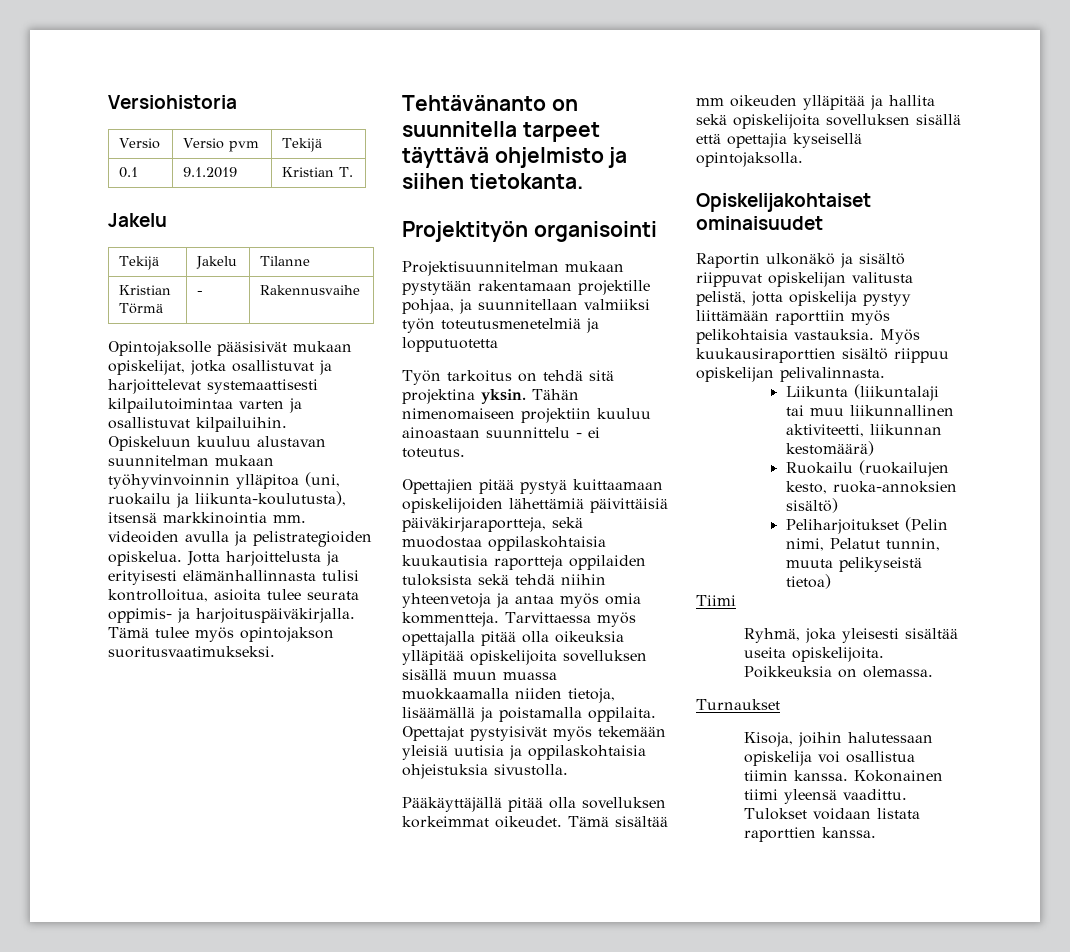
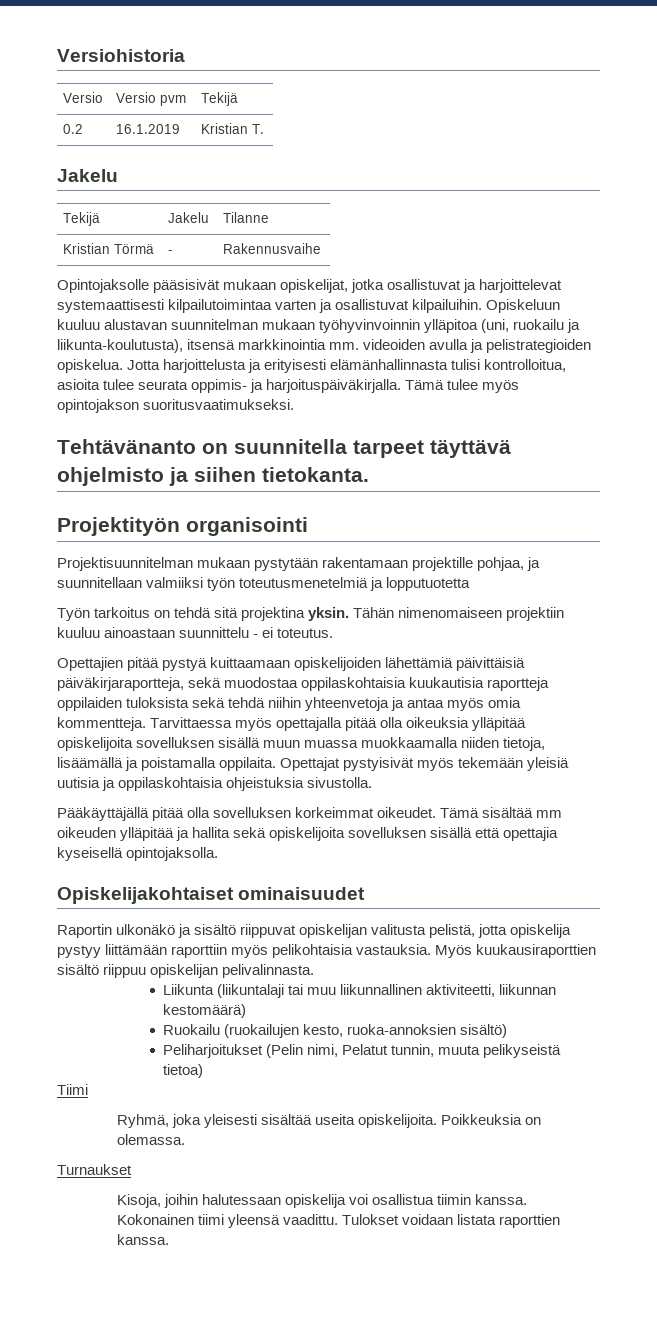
[119,167,139,178] [183,167,238,178] 0.1 | 9.1.2019 -> [63,124,84,134] [116,124,181,134] 0.2 | 16.1.2019

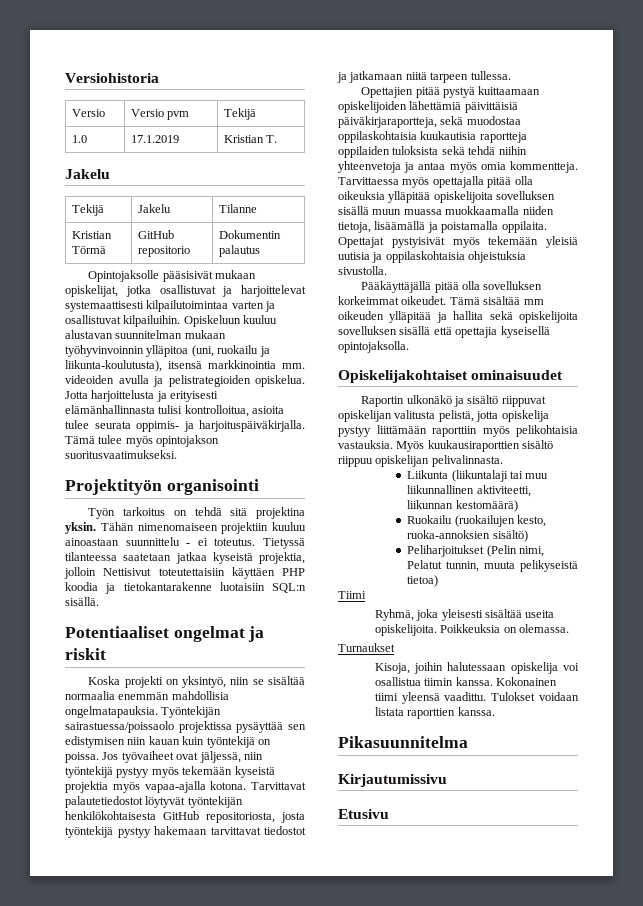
[63,124,84,134] [116,124,181,134] 0.2 | 16.1.2019 -> [71,135,87,143] [130,135,179,143] 1.0 | 17.1.2019
[168,250,174,254] [223,243,322,254] - | Rakennusvaihe -> [137,230,174,239] [137,246,190,257] [218,230,281,239] [218,245,260,257] GitHub repositorio | Dokumentin palautus
[57,439,511,458] [57,467,369,486] [57,517,308,536] [57,557,541,571] [57,577,471,591] Tehtävänanto on suunnitella tarpeet täyttävä ohjelmisto ja siihen tietokanta. // Projektityön organisointi // Projektisuunnitelman mukaan pystytään rakentamaan projektille pohjaa, ja suunnitellaan valmiiksi työn toteutusmenetelmiä ja lopputuotetta -> [65,479,259,495] Projektityön organisointi
(334, 633) none -> [263,538,305,549] [65,552,305,564] [64,567,305,579] [65,582,306,594] [65,597,99,606] [65,626,265,642] [65,648,106,660] [88,676,305,688] [65,691,229,700] [65,706,222,718] [65,721,306,733] [65,736,271,748] [65,751,263,763] [65,766,275,778] [65,781,306,793] [65,796,243,808] [65,811,305,823] [65,826,306,838] [337,71,511,83] Tietyssä tilanteessa saatetaan jatkaa kyseistä projektia, jolloin Nettisivut toteutettaisiin käyttäen PHP koodia ja tietokantarakenne luotaisiin SQL:n sisällä. // Potentiaaliset ongelmat ja riskit // Koska projekti on yksintyö, niin se sisältää normaalia enemmän mahdollisia ongelmatapauksia. Työntekijän sairastuessa/poissaolo projektissa pysäyttää sen edistymisen niin kauan kuin työntekijä on poissa. Jos työvaiheet ovat jäljessä, niin työntekijä pystyy myös tekemään kyseistä projektia myös vapaa-ajalla kotona. Tarvittavat palautetiedostot löytyvät työntekijän henkilökohtaisesta GitHub repositoriosta, josta työntekijä pystyy hakemaan tarvittavat tiedostot ja jatkamaan niitä tarpeen tullessa.
(169, 1239) none -> [338,736,468,748] [338,774,447,787] [338,809,389,819] // Pikasuunnitelma // Kirjautumissivu // Etusivu

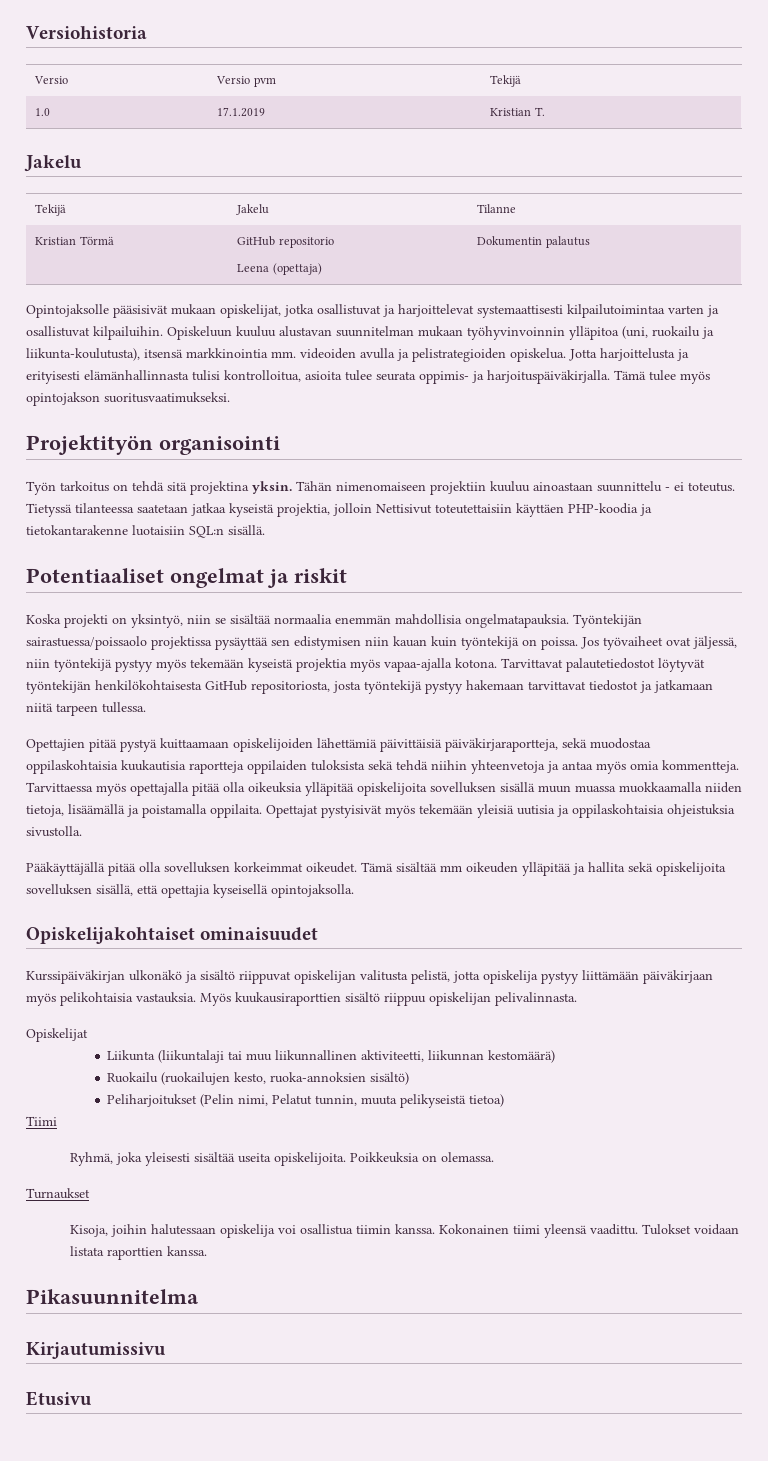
(190, 251) none -> [237,263,322,275] // Leena (opettaja)
[282,568,305,576] [65,582,98,591] PHP koodia -> [568,503,638,514] PHP-koodia
[399,326,431,335] sisällä -> [96,884,133,896] sisällä,
[361,396,405,407] Raportin -> [26,970,125,984] Kurssipäiväkirjan
[432,426,477,437] raporttiin -> [643,970,713,984] päiväkirjaan
(503, 461) none -> [26,1028,88,1042] // Opiskelijat

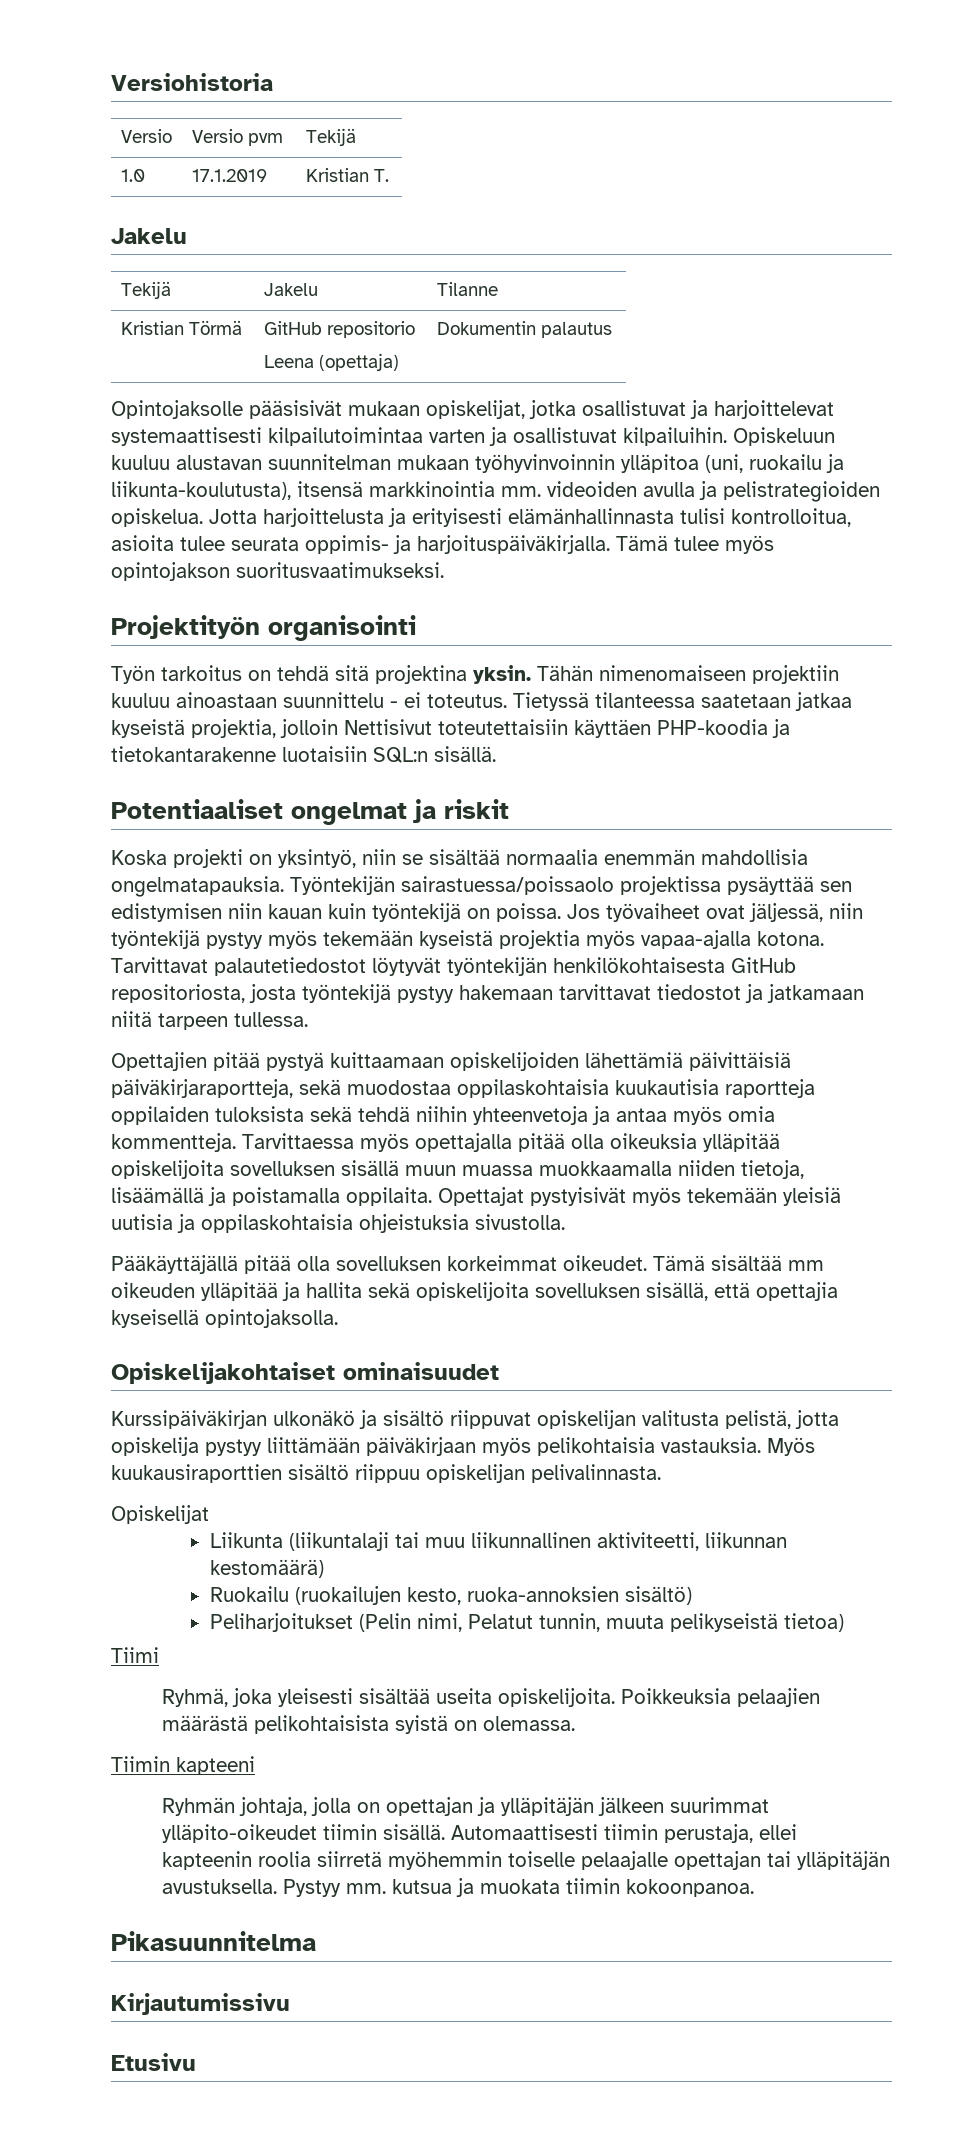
[421,1152,494,1162] [26,1188,90,1199] [69,1224,739,1238] [69,1246,207,1260] on olemassa. // Turnaukset // Kisoja, joihin halutessaan opiskelija voi osallistua tiimin kanssa. Kokonainen tiimi yleensä vaadittu. Tulokset voidaan listata raporttien kanssa. -> [736,1688,820,1707] [161,1715,575,1734] [111,1756,255,1775] [161,1797,769,1816] [161,1824,797,1843] [161,1851,890,1870] [161,1878,754,1897] pelaajien määrästä pelikohtaisista syistä on olemassa. // Tiimin kapteeni // Ryhmän johtaja, jolla on opettajan ja ylläpitäjän jälkeen suurimmat ylläpito-oikeudet tiimin sisällä. Automaattisesti tiimin perustaja, ellei kapteenin roolia siirretä myöhemmin toiselle pelaajalle opettajan tai ylläpitäjän avustuksella. Pystyy mm. kutsua ja muokata tiimin kokoonpanoa.

